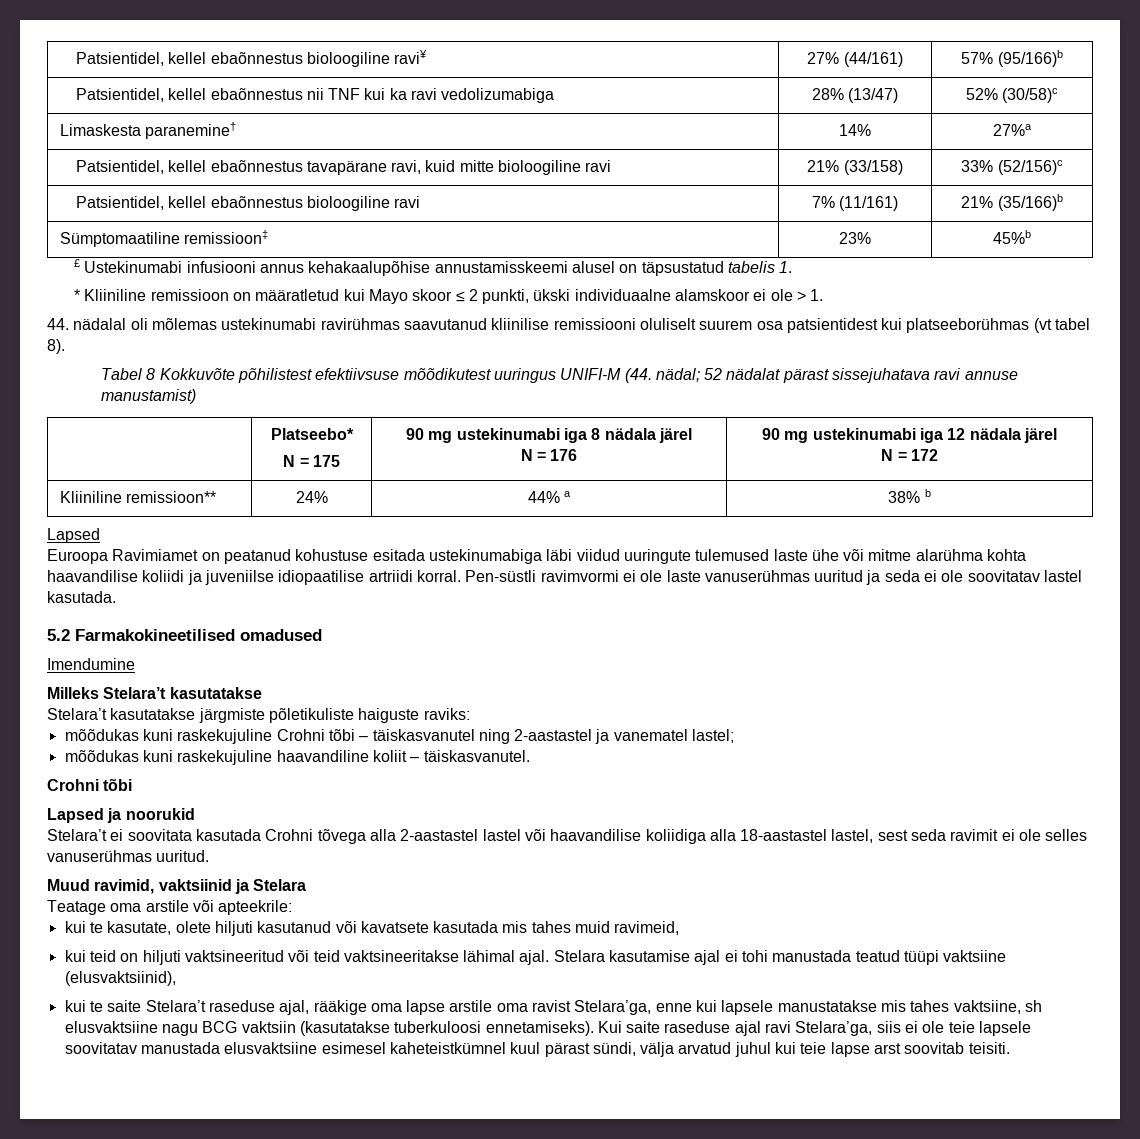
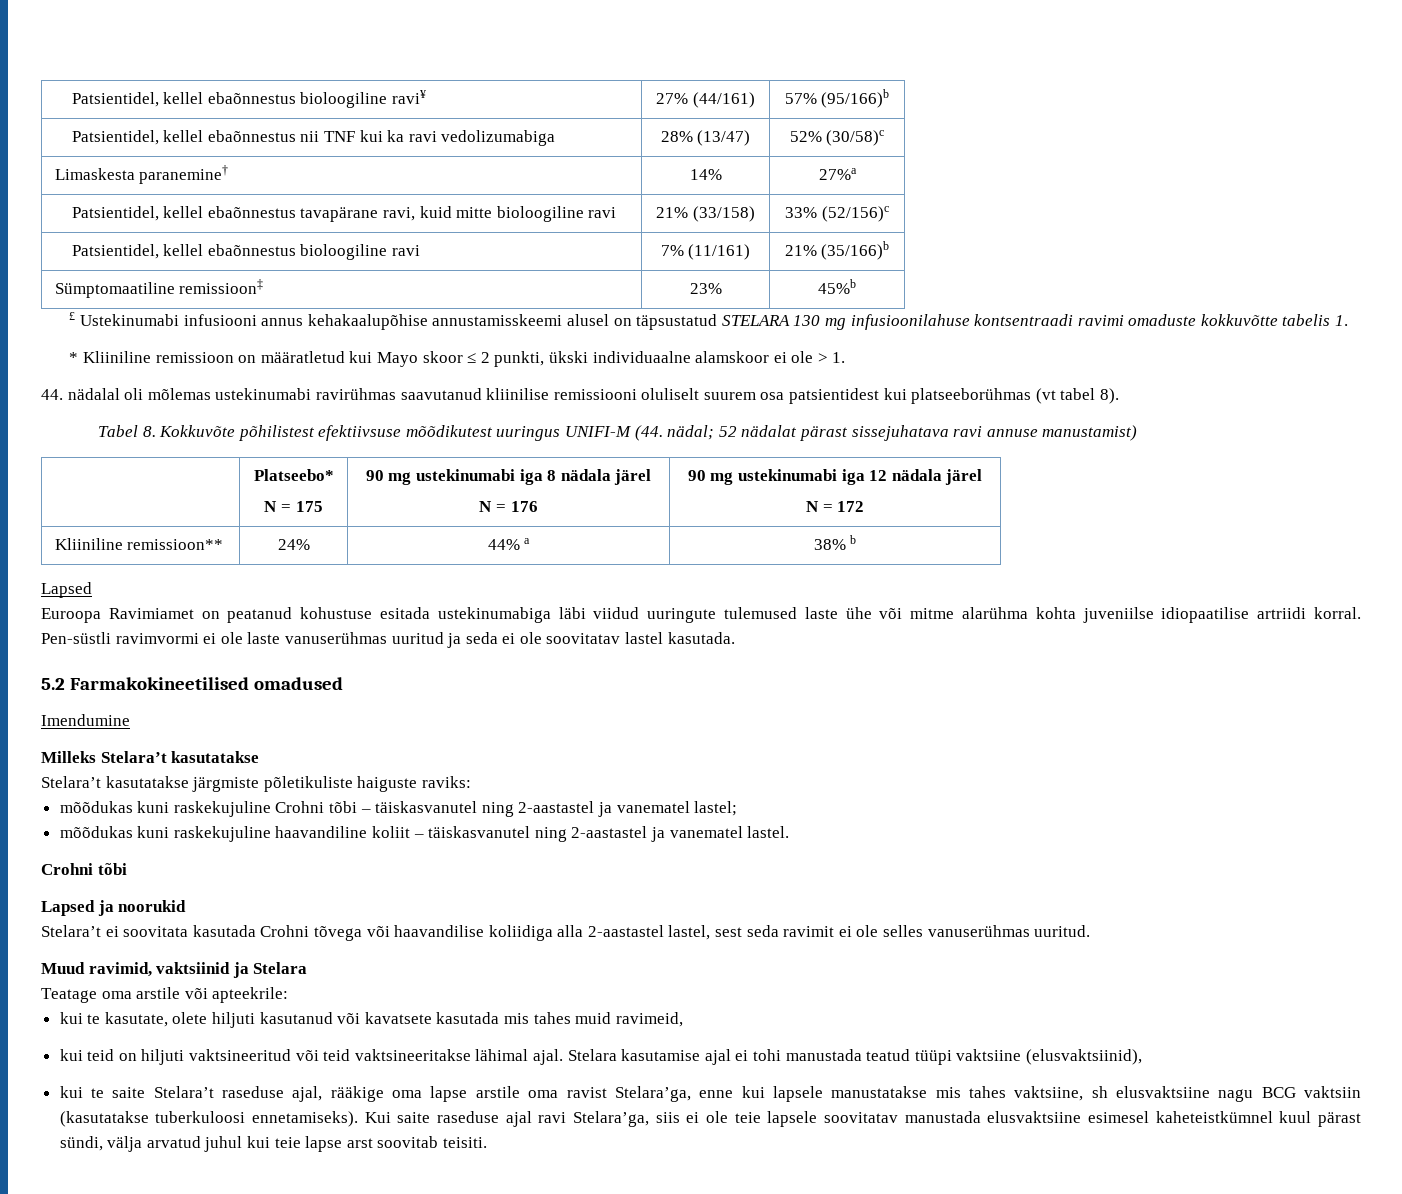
(724, 268) none -> [721,314,1278,330] STELARA 130 mg infusioonilahuse kontsentraadi ravimi omaduste kokkuvõtte
[146,368,156,380] 8 -> [142,426,156,437] 8.
[47,570,202,585] haavandilise koliidi ja -> (1076, 613) none
[423,750,530,762] täiskasvanutel. -> [428,826,790,842] täiskasvanutel ning 2-aastastel ja vanematel lastel.
[369,829,521,841] alla 2-aastastel lastel -> (362, 933) none
[740,829,828,841] 18-aastastel -> [587,925,664,937] 2-aastastel

